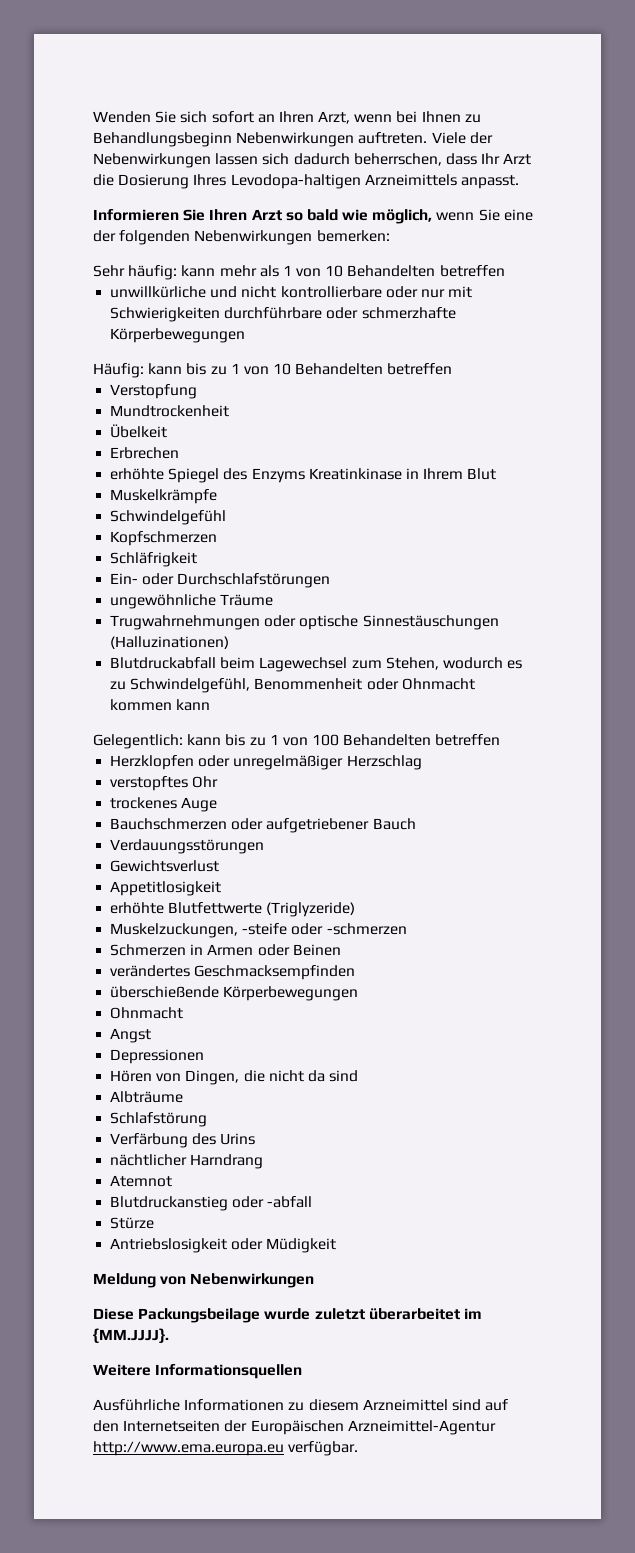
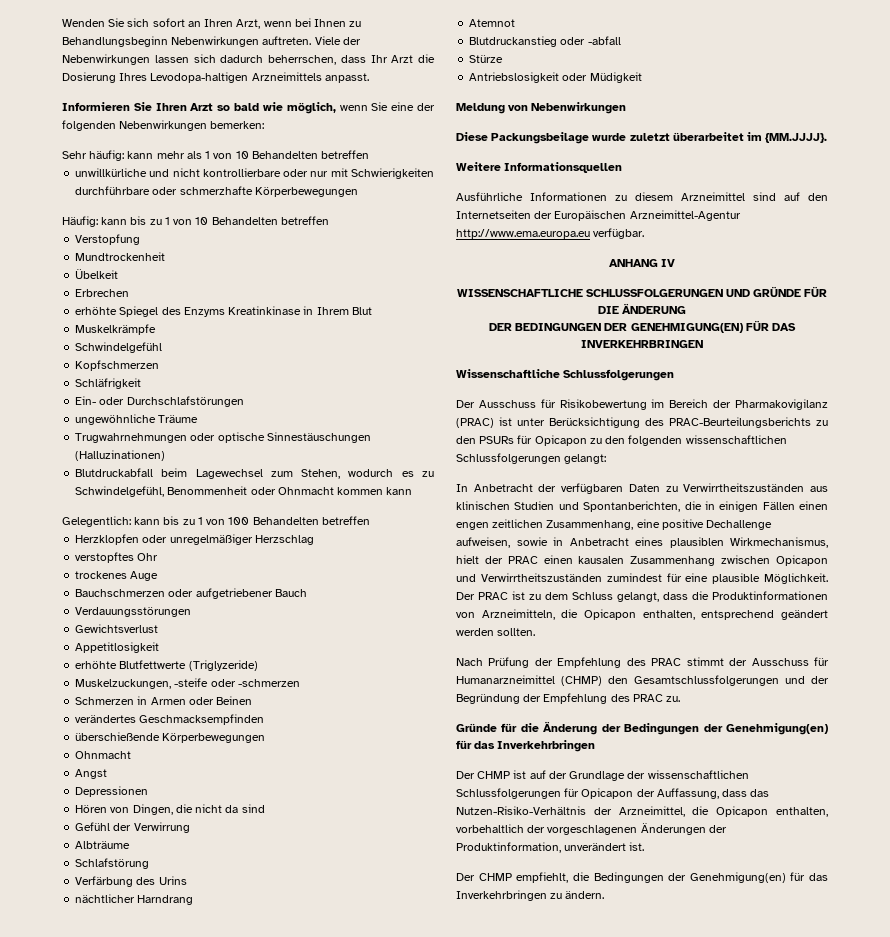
(359, 1076) none -> [75,822,190,833] // Gefühl der Verwirrung
(359, 1448) none -> [608,259,676,267] [456,286,828,297] [597,303,687,314] [488,320,797,333] [581,340,703,348] [456,369,675,381] [456,399,828,410] [456,417,828,428] [456,435,787,446] [456,453,607,464] [456,483,828,494] [456,501,828,512] [456,519,773,530] [456,537,828,548] [456,555,828,566] [456,573,828,584] [456,591,828,602] [456,609,828,620] [456,628,536,636] [456,657,829,668] [456,675,829,686] [456,693,681,704] [456,721,828,735] [456,740,596,752] [456,770,749,781] [456,788,770,799] [456,806,828,817] [456,823,727,835] [456,842,645,853] [456,872,828,883] [456,890,605,901] // ANHANG IV // WISSENSCHAFTLICHE SCHLUSSFOLGERUNGEN UND GRÜNDE FÜR DIE ÄNDERUNG // DER BEDINGUNGEN DER GENEHMIGUNG(EN) FÜR DAS INVERKEHRBRINGEN // Wissenschaftliche Schlussfolgerungen // Der Ausschuss für Risikobewertung im Bereich der Pharmakovigilanz (PRAC) ist unter Berücksichtigung des PRAC-Beurteilungsberichts zu den PSURs für Opicapon zu den folgenden wissenschaftlichen Schlussfolgerungen gelangt: // In Anbetracht der verfügbaren Daten zu Verwirrtheitszuständen aus klinischen Studien und Spontanberichten, die in einigen Fällen einen engen zeitlichen Zusammenhang, eine positive Dechallenge aufweisen, sowie in Anbetracht eines plausiblen Wirkmechanismus, hielt der PRAC einen kausalen Zusammenhang zwischen Opicapon und Verwirrtheitszuständen zumindest für eine plausible Möglichkeit. Der PRAC ist zu dem Schluss gelangt, dass die Produktinformationen von Arzneimitteln, die Opicapon enthalten, entsprechend geändert werden sollten. // Nach Prüfung der Empfehlung des PRAC stimmt der Ausschuss für Humanarzneimittel (CHMP) den Gesamtschlussfolgerungen und der Begründung der Empfehlung des PRAC zu. // Gründe für die Änderung der Bedingungen der Genehmigung(en) für das Inverkehrbringen // Der CHMP ist auf der Grundlage der wissenschaftlichen Schlussfolgerungen für Opicapon der Auffassung, dass das Nutzen-Risiko-Verhältnis der Arzneimittel, die Opicapon enthalten, vorbehaltlich der vorgeschlagenen Änderungen der Produktinformation, unverändert ist. // Der CHMP empfiehlt, die Bedingungen der Genehmigung(en) für das Inverkehrbringen zu ändern.

